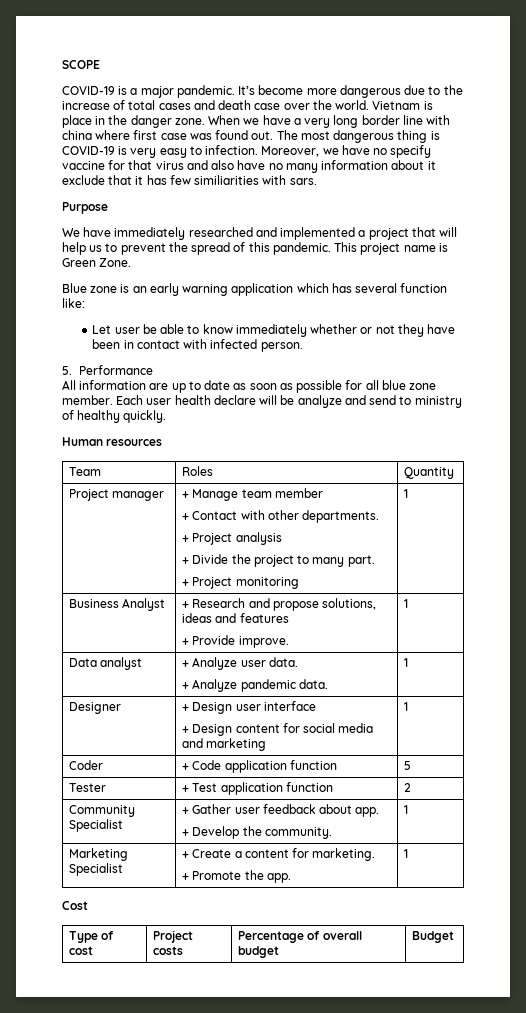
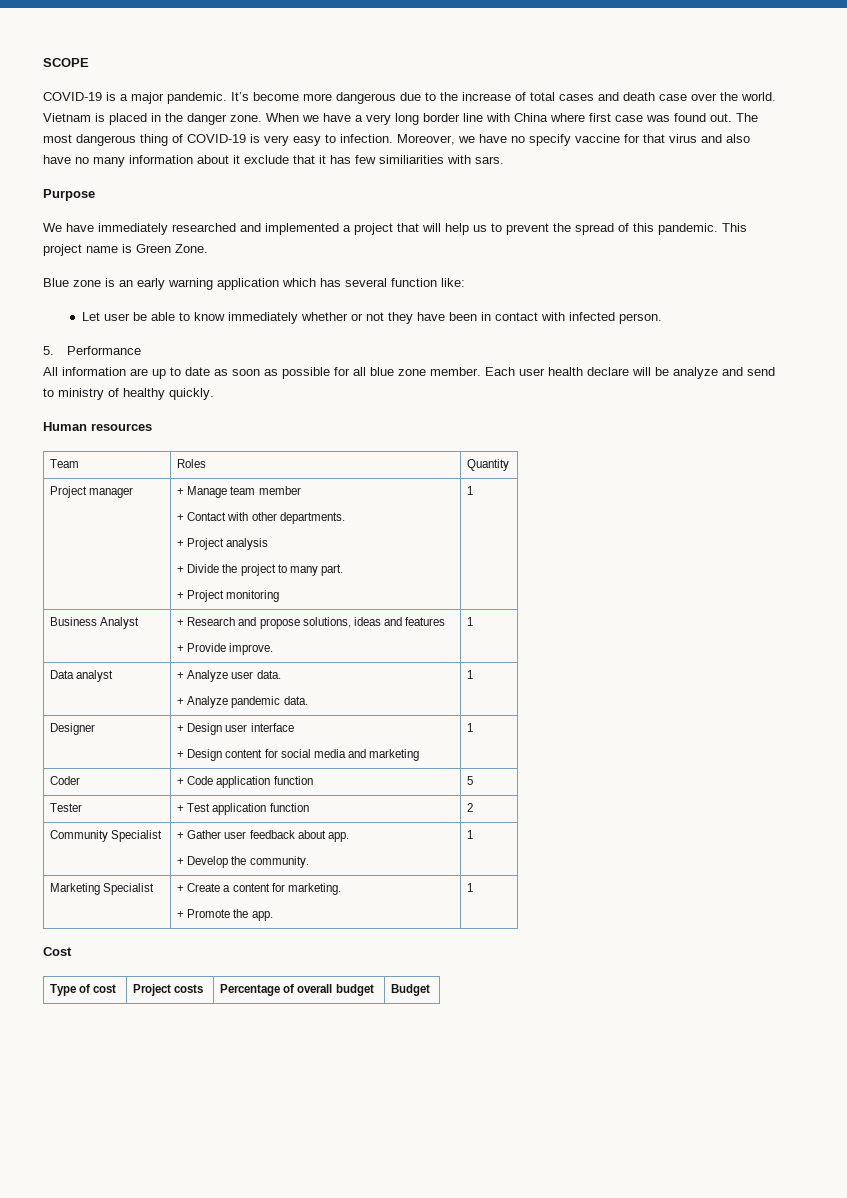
[62,115,92,128] place -> [109,113,147,125] placed
[62,130,92,140] china -> [514,113,548,122] China
[430,131,440,140] is -> [172,134,183,143] of

